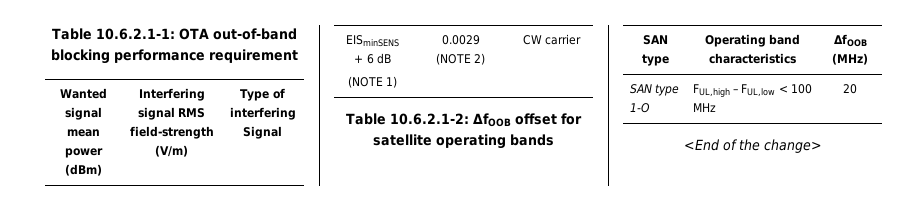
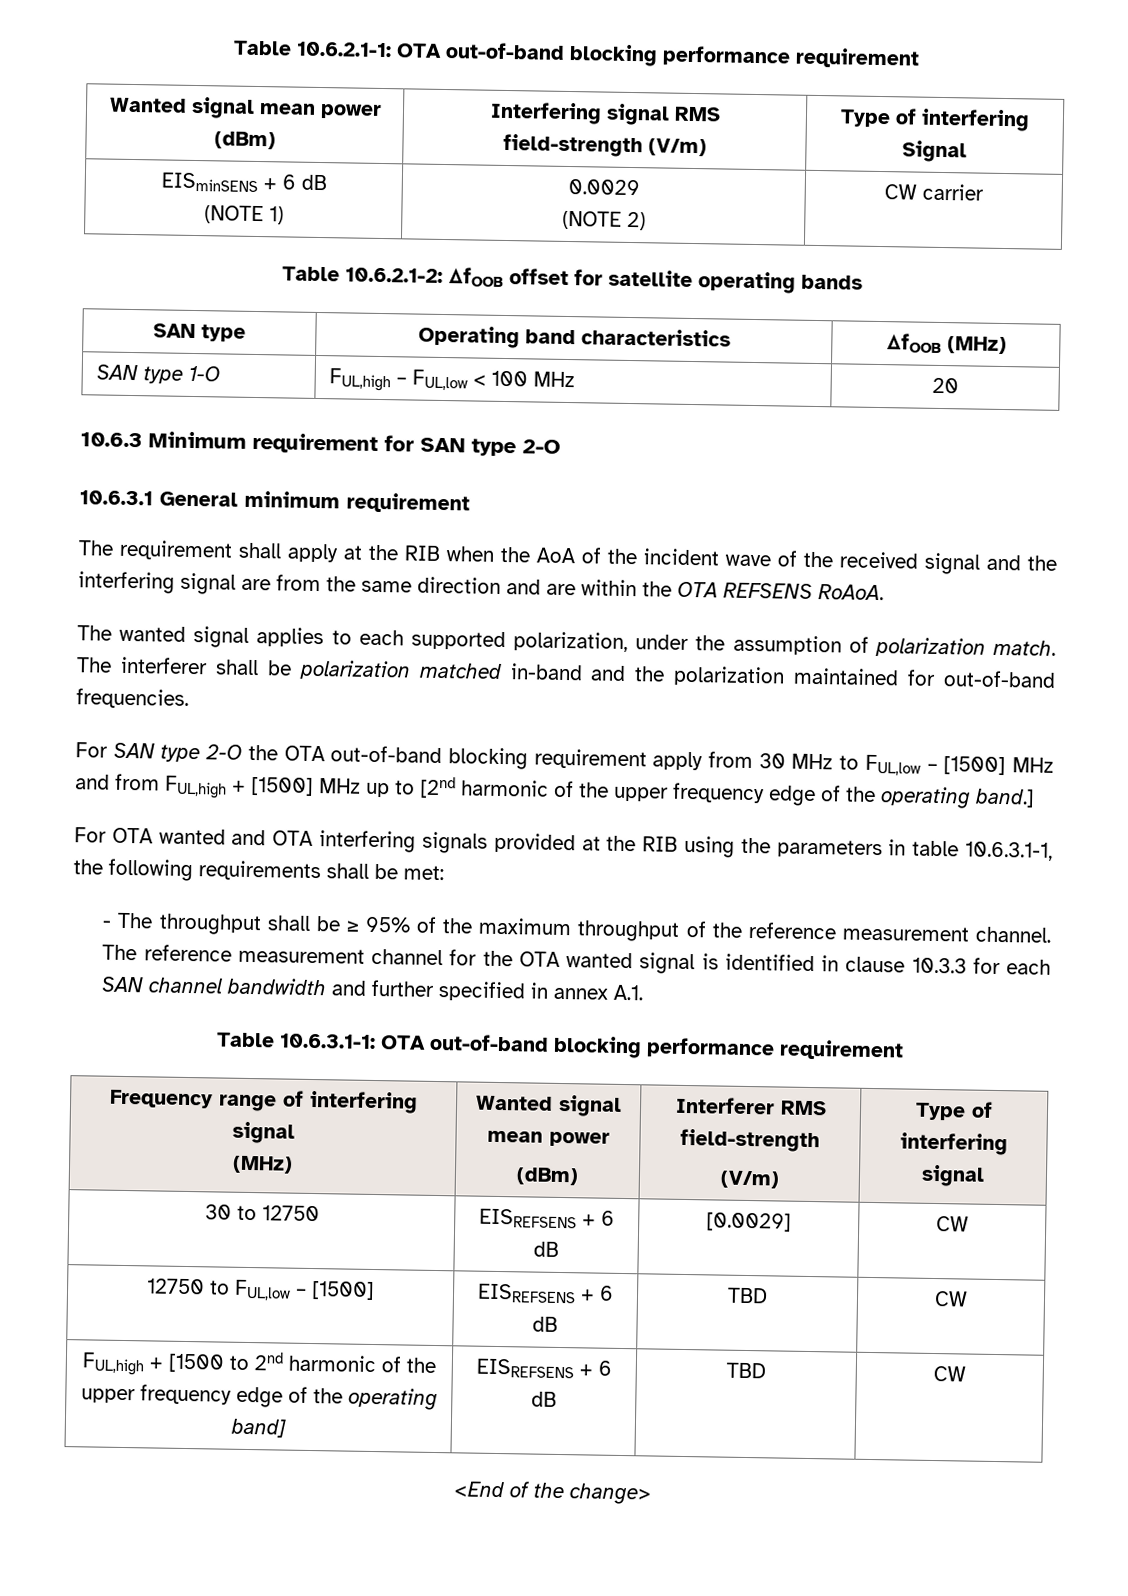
(857, 89) none -> [80,431,561,457] [79,490,470,514] [78,539,1057,575] [78,571,884,601] [77,625,1057,658] [76,656,1056,688] [76,688,189,709] [75,742,1055,776] [75,773,1035,809] [74,827,1053,861] [73,858,444,882] [102,912,1051,943] [102,944,1051,975] [101,976,645,1002] [216,1032,904,1061] [108,1089,418,1114] [231,1121,295,1144] [232,1155,293,1174] [475,1094,622,1117] [486,1130,610,1147] [516,1167,579,1186] [674,1096,827,1116] [680,1128,820,1153] [719,1170,780,1189] [915,1101,993,1121] [899,1132,1008,1156] [921,1164,985,1187] [204,1204,320,1222] [479,1208,615,1229] [533,1241,559,1257] [706,1212,792,1232] [936,1216,969,1232] [146,1278,375,1301] [477,1283,614,1304] [532,1316,558,1332] [727,1287,768,1304] [934,1291,968,1307] [81,1352,436,1376] [80,1384,438,1411] [230,1418,286,1438] [476,1358,612,1379] [531,1391,557,1407] [726,1362,766,1379] [933,1366,966,1382] // 10.6.3 Minimum requirement for SAN type 2-O // 10.6.3.1 General minimum requirement // The requirement shall apply at the RIB when the AoA of the incident wave of the received signal and the interfering signal are from the same direction and are within the OTA REFSENS RoAoA. // The wanted signal applies to each supported polarization, under the assumption of polarization match. The interferer shall be polarization matched in-band and the polarization maintained for out-of-band frequencies. // For SAN type 2-O the OTA out-of-band blocking requirement apply from 30 MHz to FUL,low – [1500] MHz and from FUL,high + [1500] MHz up to [2nd harmonic of the upper frequency edge of the operating band.] // For OTA wanted and OTA interfering signals provided at the RIB using the parameters in table 10.6.3.1-1, the following requirements shall be met: // - The throughput shall be ≥ 95% of the maximum throughput of the reference measurement channel. The reference measurement channel for the OTA wanted signal is identified in clause 10.3.3 for each SAN channel bandwidth and further specified in annex A.1. // Table 10.6.3.1-1: OTA out-of-band blocking performance requirement // Frequency range of interfering signal // (MHz) | Wanted signal mean power // (dBm) | Interferer RMS field-strength // (V/m) | Type of interfering signal // 30 to 12750 | EISREFSENS + 6 dB | [0.0029] | CW // 12750 to FUL,low – [1500] | EISREFSENS + 6 dB | TBD | CW // FUL,high + [1500 to 2nd harmonic of the upper frequency edge of the operating band] | EISREFSENS + 6 dB | TBD | CW

